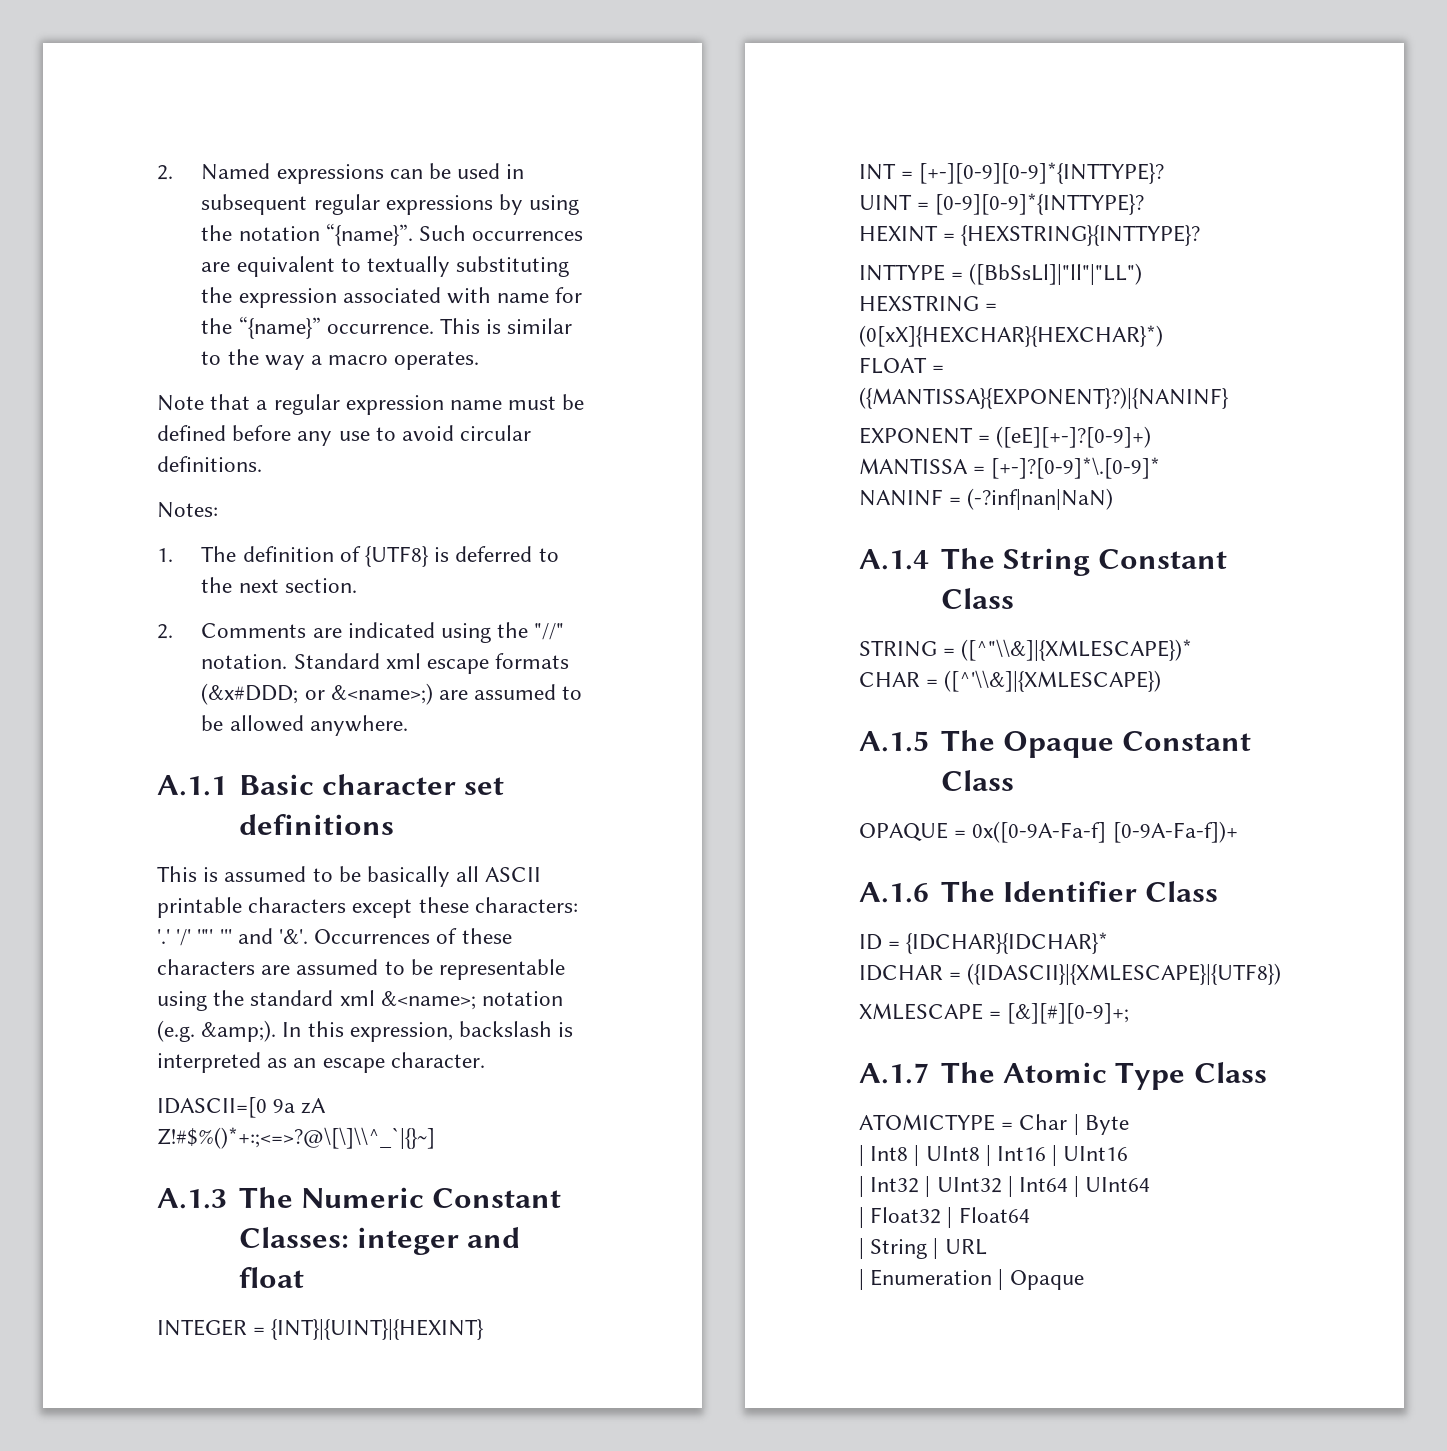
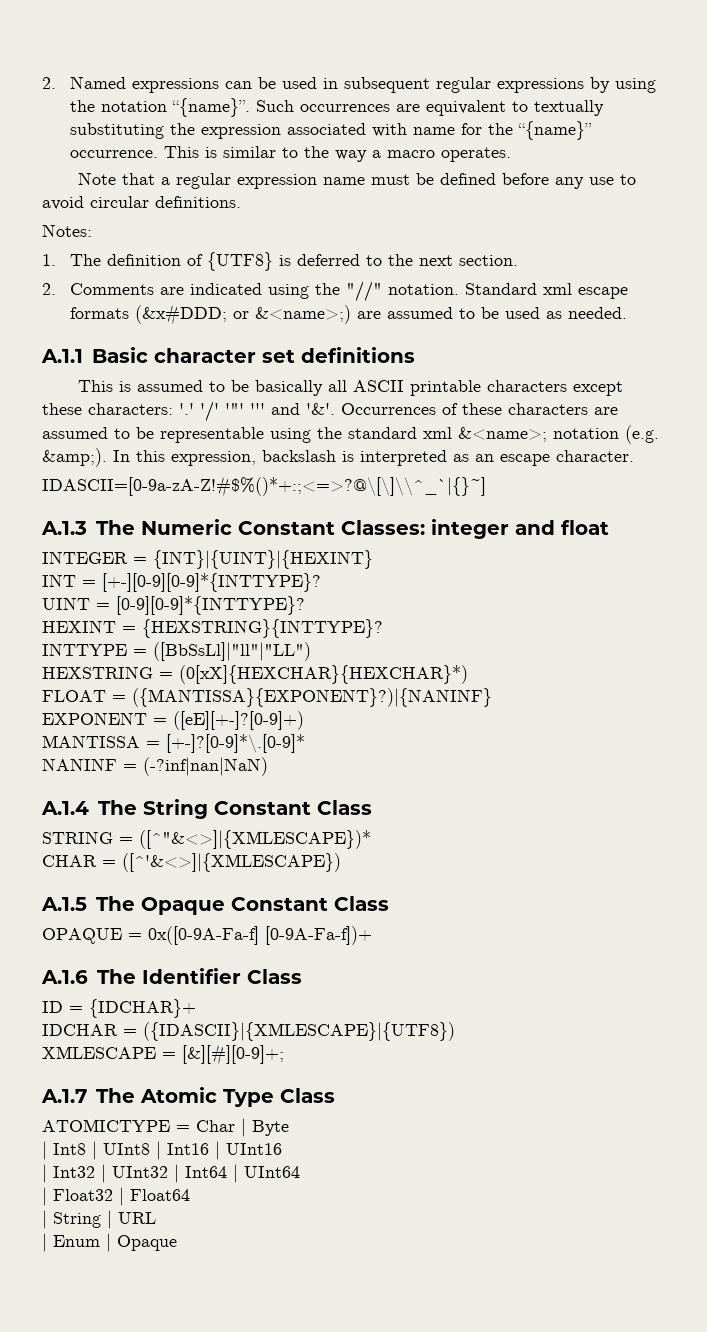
[229,715,408,736] allowed anywhere. -> [504,307,627,319] used as needed.
[157,1097,327,1118] [157,1127,435,1149] IDASCII=[0 9a zA Z!#$%()*+:;<=>?@\[\]\\^_`|{}~] -> [42,476,486,497] IDASCII=[0-9a-zA-Z!#$%()*+:;<=>?@\[\]\\^_`|{}~]
[961,639,1193,661] ([^"\\&]|{XMLESCAPE})* -> [139,830,371,849] ([^"&<>]|{XMLESCAPE})*
[944,670,1162,692] ([^'\\&]|{XMLESCAPE}) -> [122,853,341,872] ([^'&<>]|{XMLESCAPE})
[906,932,1109,954] {IDCHAR}{IDCHAR}* -> [89,999,196,1018] {IDCHAR}+
[870,1269,993,1286] Enumeration -> [53,1235,100,1247] Enum

